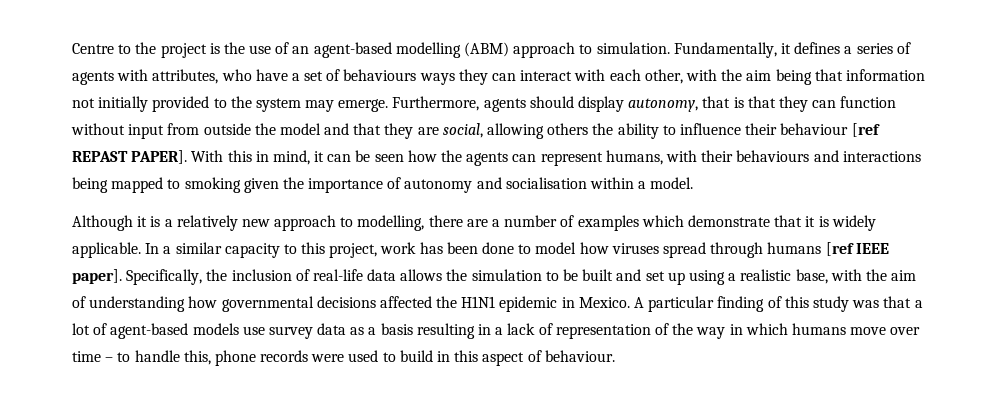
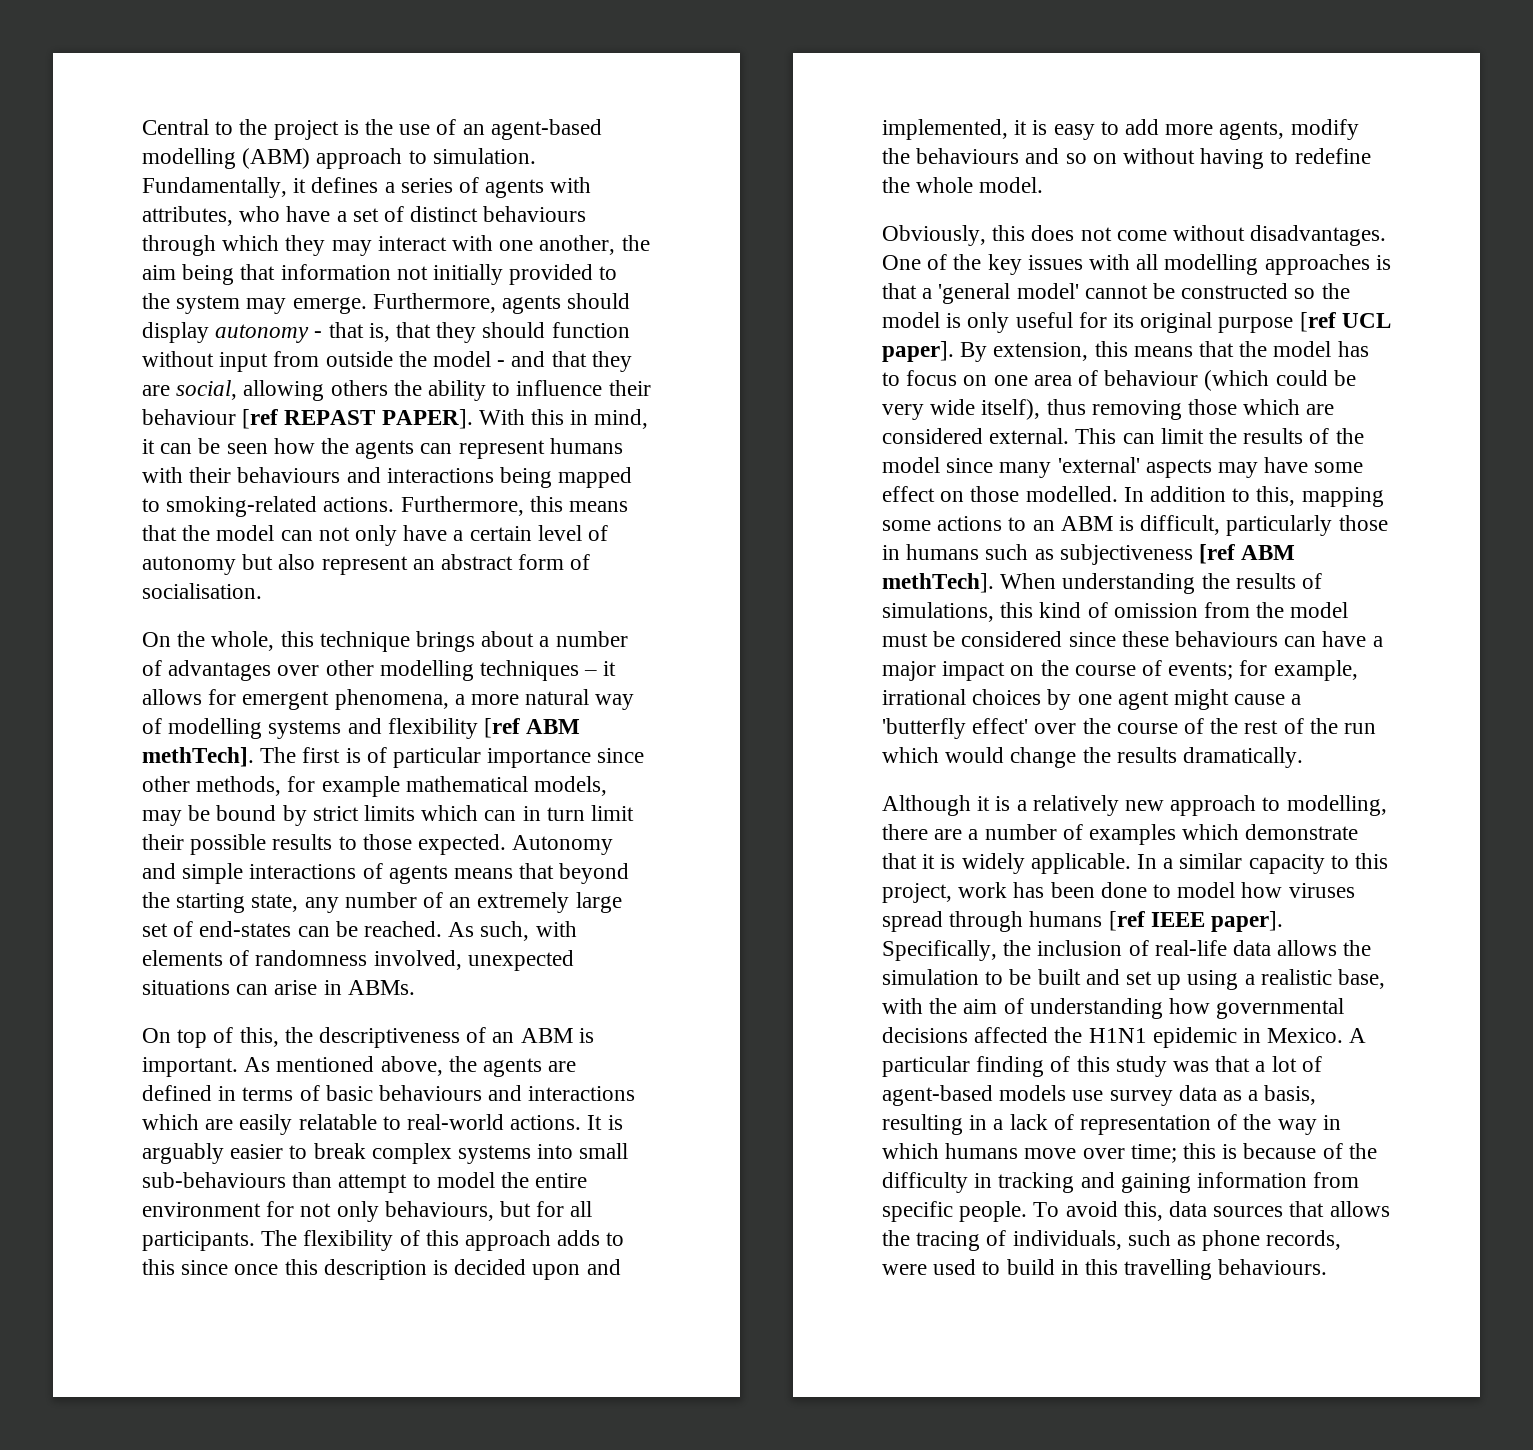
[72,43,114,54] Centre -> [142,119,209,135] Central
[343,69,717,85] behaviours ways they can interact with each other, with -> [410,206,587,222] [142,235,616,256] distinct behaviours through which they may interact with one another,
[628,96,837,112] autonomy, that is that they can -> [215,322,546,343] autonomy - that is, that they should
(321, 129) none -> [497,360,506,367] -
[605,150,663,165] humans, -> [549,438,623,454] humans
[184,177,694,193] smoking given the importance of autonomy and socialisation within a model. -> [166,496,629,517] [142,525,609,546] [142,554,591,575] [142,583,262,599] [142,631,628,652] [142,660,617,681] [142,689,635,710] [142,718,581,739] [142,747,645,768] [142,776,608,797] [142,805,635,826] [142,834,614,855] [142,863,630,884] [142,892,622,913] [142,921,577,941] [142,950,574,971] [142,980,415,995] [142,1027,594,1048] [142,1056,577,1077] [142,1085,636,1101] [142,1114,623,1135] [142,1143,629,1164] [142,1172,588,1193] [142,1201,593,1222] [142,1230,625,1251] [142,1259,621,1280] [882,119,1359,140] [882,148,1371,169] [882,177,1044,193] [882,225,1387,246] [882,254,1391,275] [882,283,1350,304] [882,312,1391,333] [882,341,1369,362] [882,370,1356,391] [882,399,1335,420] [882,428,1364,444] [882,457,1364,478] [882,486,1384,507] [882,515,1388,536] [882,544,1296,565] [882,573,1323,594] [882,602,1349,622] [882,631,1383,647] [882,660,1358,681] [882,689,1302,710] [882,718,1377,739] [882,747,1304,768] smoking-related actions. Furthermore, this means that the model can not only have a certain level of autonomy but also represent an abstract form of socialisation. // On the whole, this technique brings about a number of advantages over other modelling techniques – it allows for emergent phenomena, a more natural way of modelling systems and flexibility [ref ABM methTech]. The first is of particular importance since other methods, for example mathematical models, may be bound by strict limits which can in turn limit their possible results to those expected. Autonomy and simple interactions of agents means that beyond the starting state, any number of an extremely large set of end-states can be reached. As such, with elements of randomness involved, unexpected situations can arise in ABMs. // On top of this, the descriptiveness of an ABM is important. As mentioned above, the agents are defined in terms of basic behaviours and interactions which are easily relatable to real-world actions. It is arguably easier to break complex systems into small sub-behaviours than attempt to model the entire environment for not only behaviours, but for all participants. The flexibility of this approach adds to this since once this description is decided upon and implemented, it is easy to add more agents, modify the behaviours and so on without having to redefine the whole model. // Obviously, this does not come without disadvantages. One of the key issues with all modelling approaches is that a 'general model' cannot be constructed so the model is only useful for its original purpose [ref UCL paper]. By extension, this means that the model has to focus on one area of behaviour (which could be very wide itself), thus removing those which are considered external. This can limit the results of the model since many 'external' aspects may have some effect on those modelled. In addition to this, mapping some actions to an ABM is difficult, particularly those in humans such as subjectiveness [ref ABM methTech]. When understanding the results of simulations, this kind of omission from the model must be considered since these behaviours can have a major impact on the course of events; for example, irrational choices by one agent might cause a 'butterfly effect' over the course of the rest of the run which would change the results dramatically.
[380,323,413,335] basis -> [1264,1085,1317,1105] basis,
[72,350,309,366] time – to handle this, phone records -> [1130,1143,1377,1163] [882,1172,1360,1193] [882,1201,1390,1222] [882,1230,1342,1251] time; this is because of the difficulty in tracking and gaining information from specific people. To avoid this, data sources that allows the tracing of individuals, such as phone records,
[482,350,615,366] aspect of behaviour. -> [1124,1259,1328,1280] travelling behaviours.

